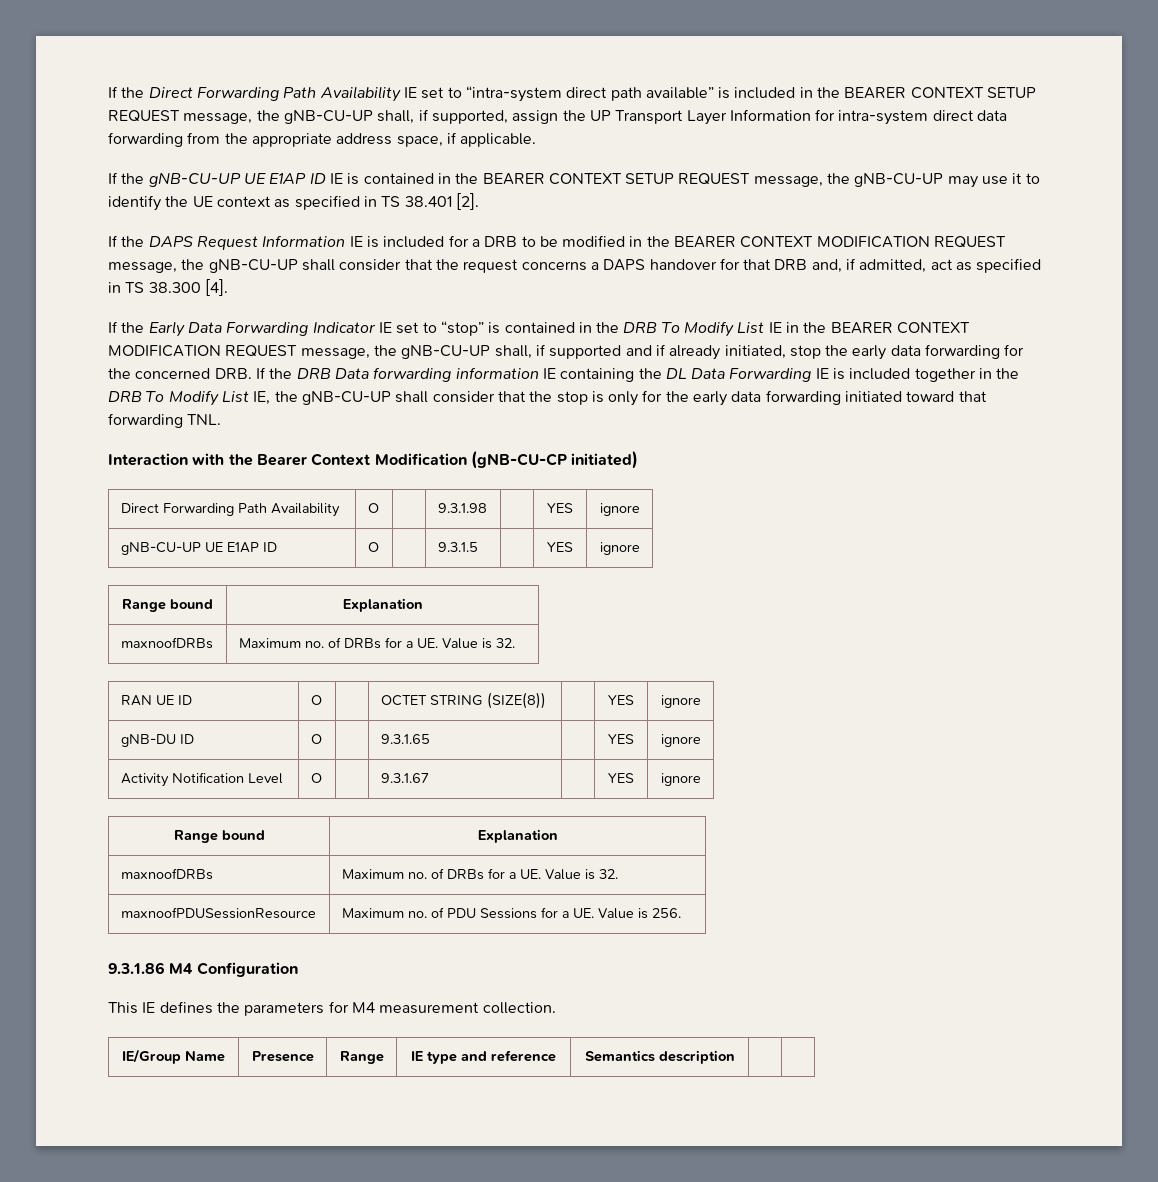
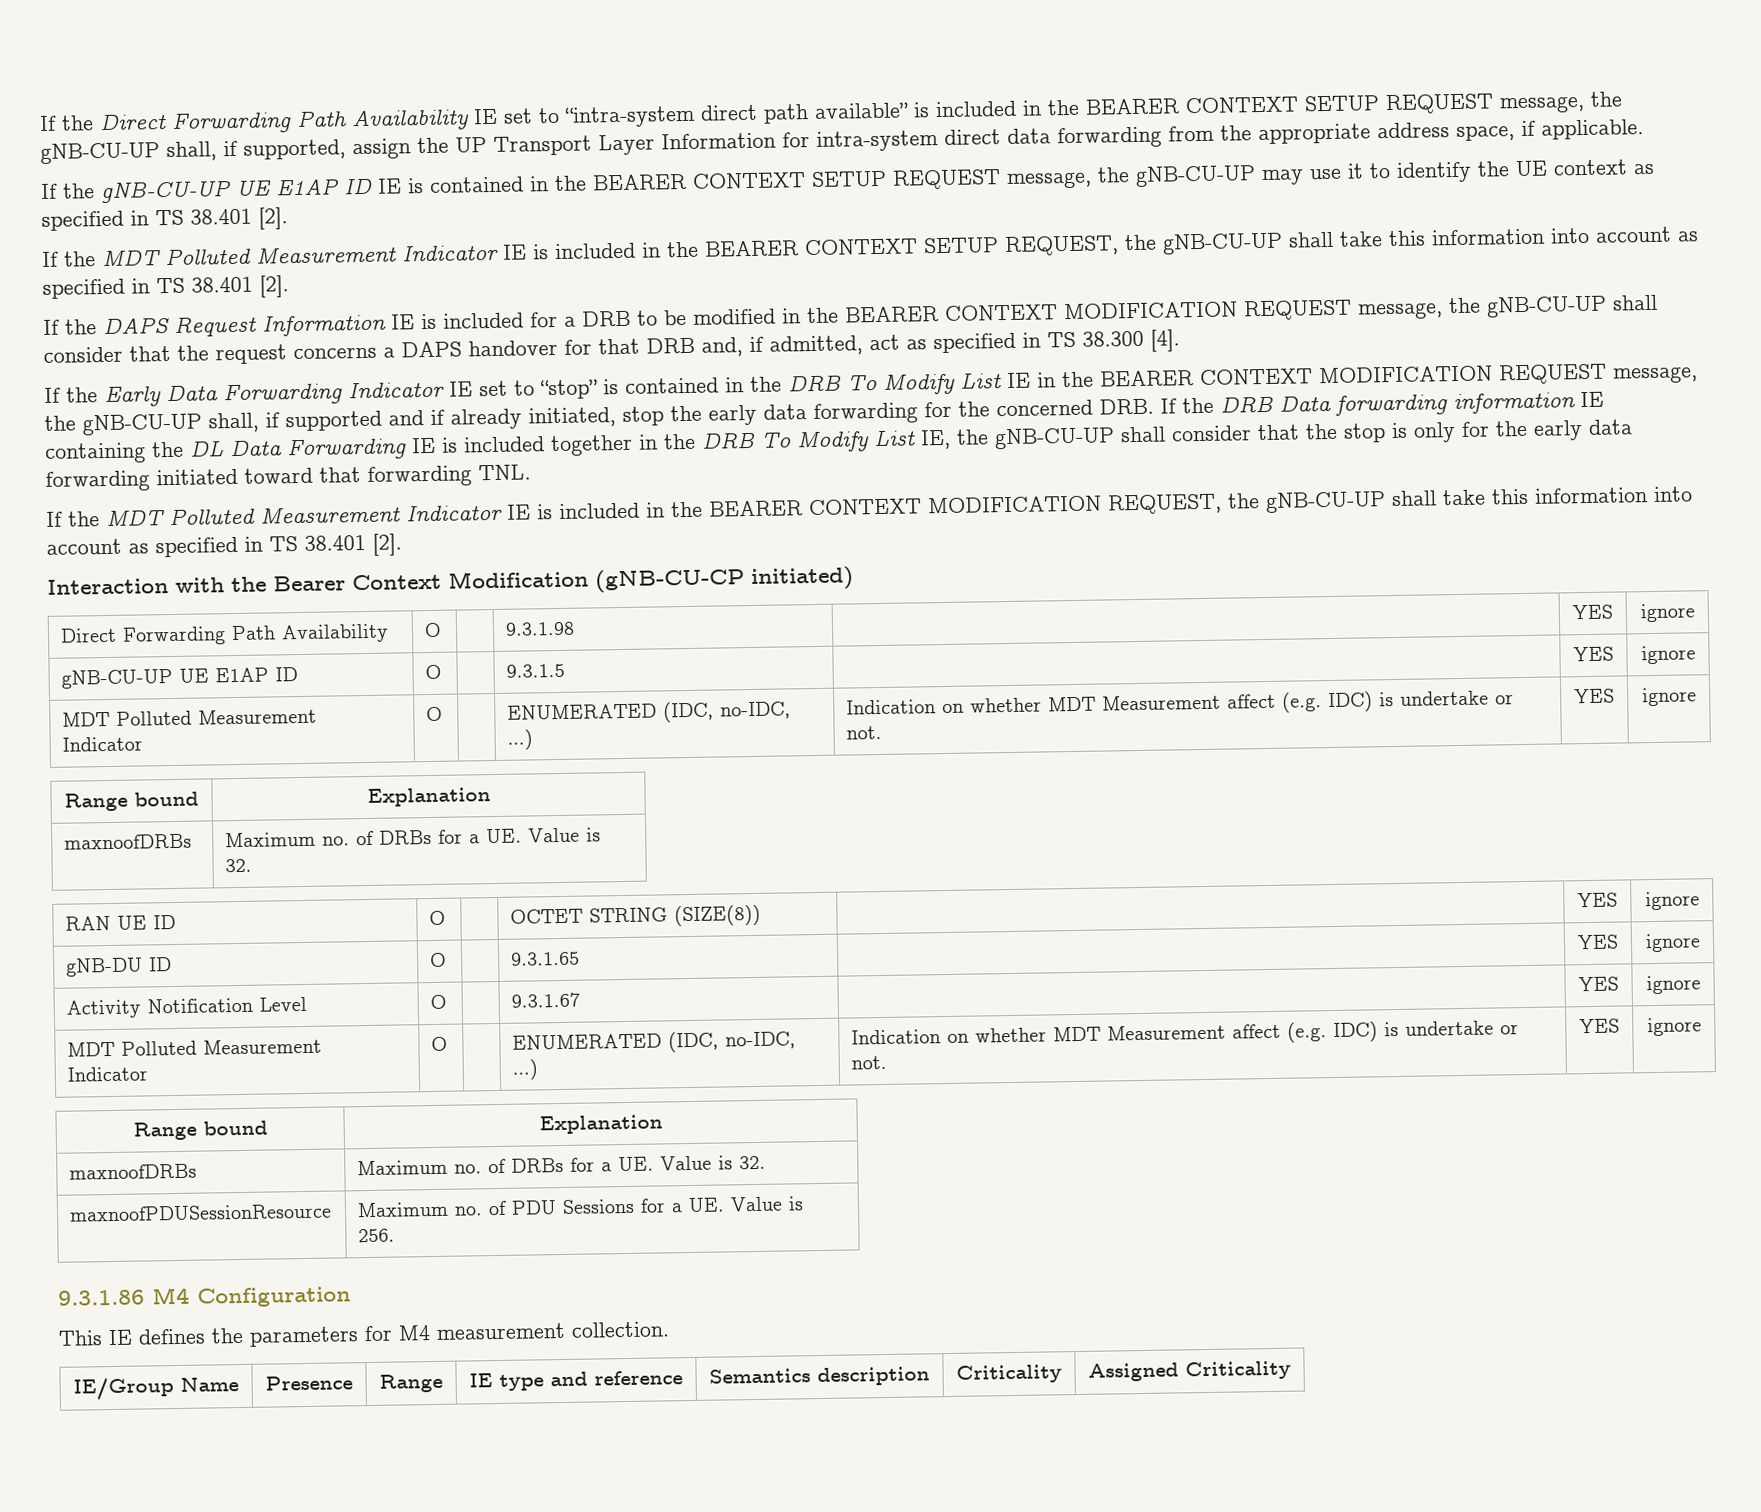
(479, 201) none -> [42,226,1699,267] [42,275,289,299] // If the MDT Polluted Measurement Indicator IE is included in the BEARER CONTEXT SETUP REQUEST, the gNB-CU-UP shall take this information into account as specified in TS 38.401 [2].
(222, 419) none -> [46,486,1693,527] [46,533,402,558] // If the MDT Polluted Measurement Indicator IE is included in the BEARER CONTEXT MODIFICATION REQUEST, the gNB-CU-UP shall take this information into account as specified in TS 38.401 [2].
(640, 548) none -> [62,708,318,727] [62,736,144,752] [426,706,444,722] [507,701,792,723] [507,729,534,750] [846,690,1515,715] [846,725,883,740] [1574,688,1615,704] [1641,687,1697,707] // MDT Polluted Measurement Indicator | O | | ENUMERATED (IDC, no-IDC, …) | Indication on whether MDT Measurement affect (e.g. IDC) is undertake or not. | YES | ignore
(701, 779) none -> [67,1038,323,1057] [67,1066,149,1082] [431,1036,449,1052] [512,1031,797,1053] [512,1059,539,1080] [851,1020,1520,1045] [851,1055,888,1070] [1579,1018,1620,1034] [1646,1017,1702,1037] // MDT Polluted Measurement Indicator | O | | ENUMERATED (IDC, no-IDC, …) | Indication on whether MDT Measurement affect (e.g. IDC) is undertake or not. | YES | ignore
(735, 1057) | -> [956,1364,1062,1384] [1088,1360,1291,1382] Criticality | Assigned Criticality

